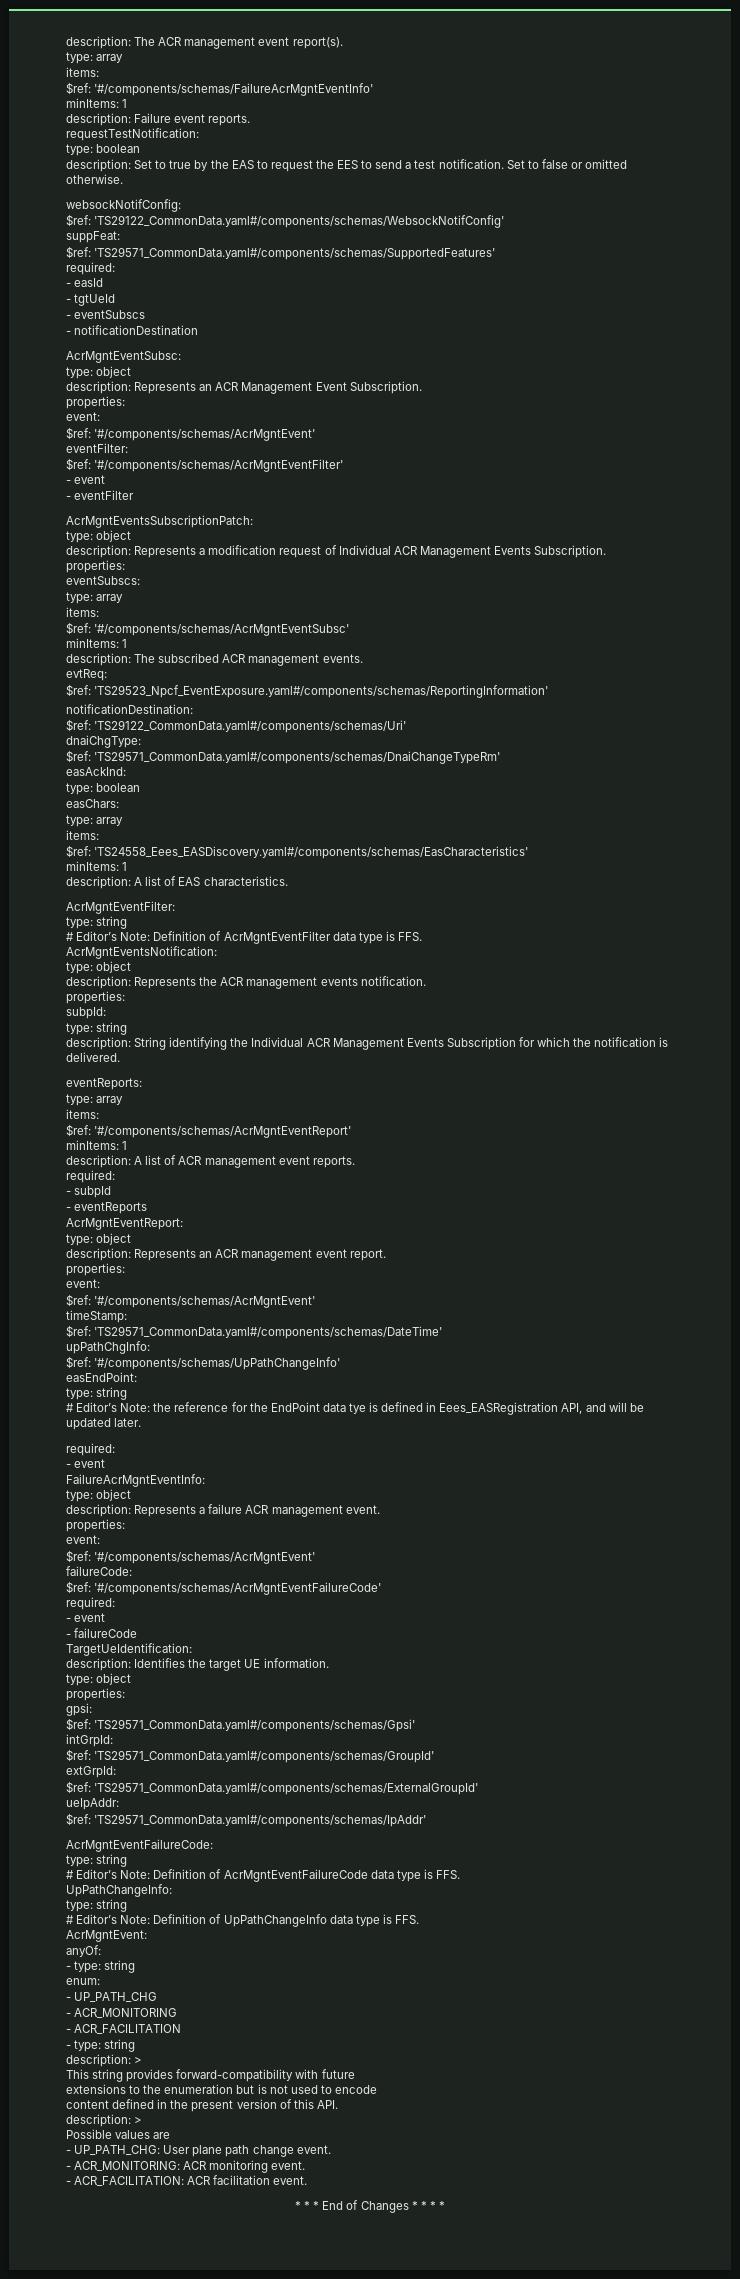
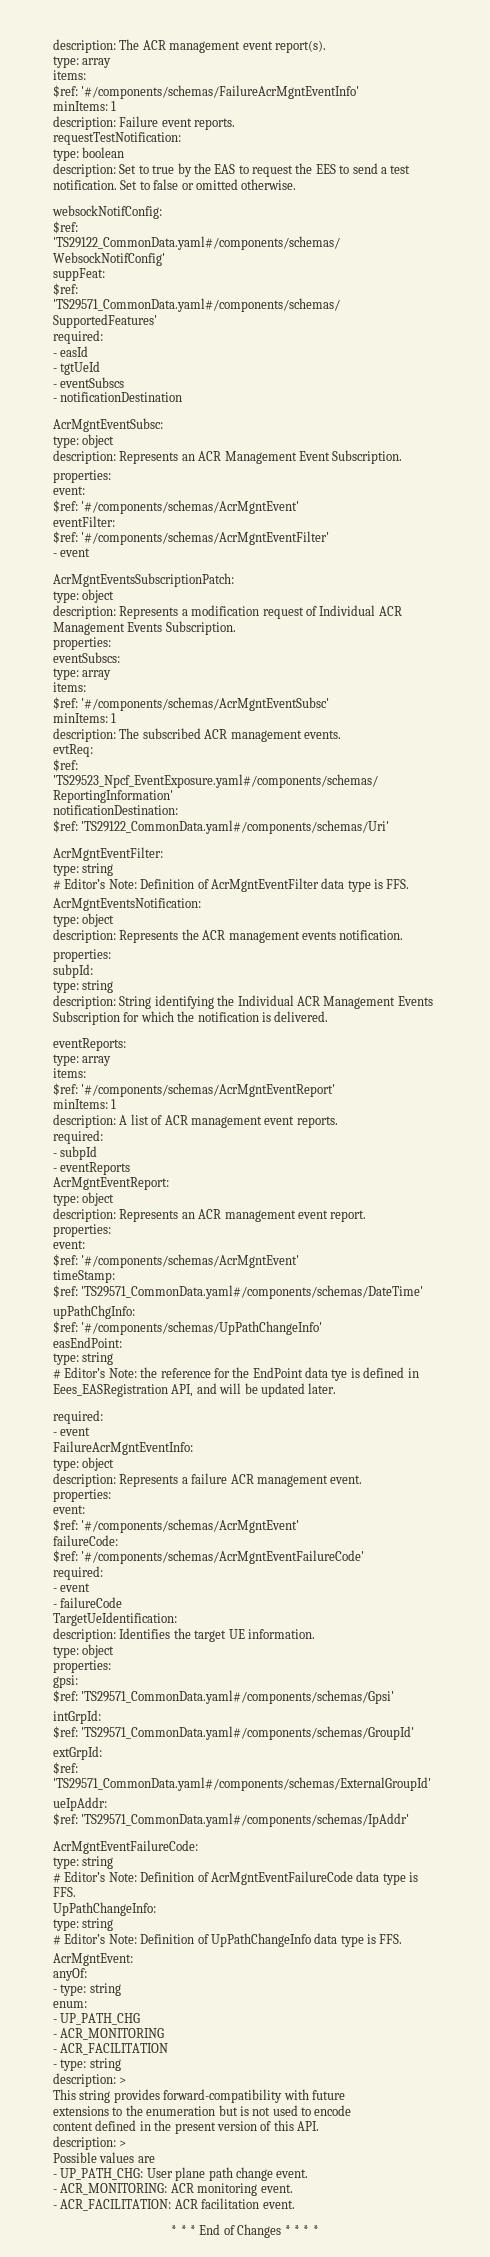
[66,490,135,500] // - eventFilter -> (91, 552) none
[66,735,141,748] [66,750,501,764] [66,767,126,776] [66,783,141,795] [66,799,119,808] [66,815,124,827] [66,830,99,840] [66,845,529,859] [66,861,128,871] [66,876,288,889] // dnaiChgType: // $ref: 'TS29571_CommonData.yaml#/components/schemas/DnaiChangeTypeRm' // easAckInd: // type: boolean // easChars: // type: array // items: // $ref: 'TS24558_Eees_EASDiscovery.yaml#/components/schemas/EasCharacteristics' // minItems: 1 // description: A list of EAS characteristics. -> (390, 827) none

